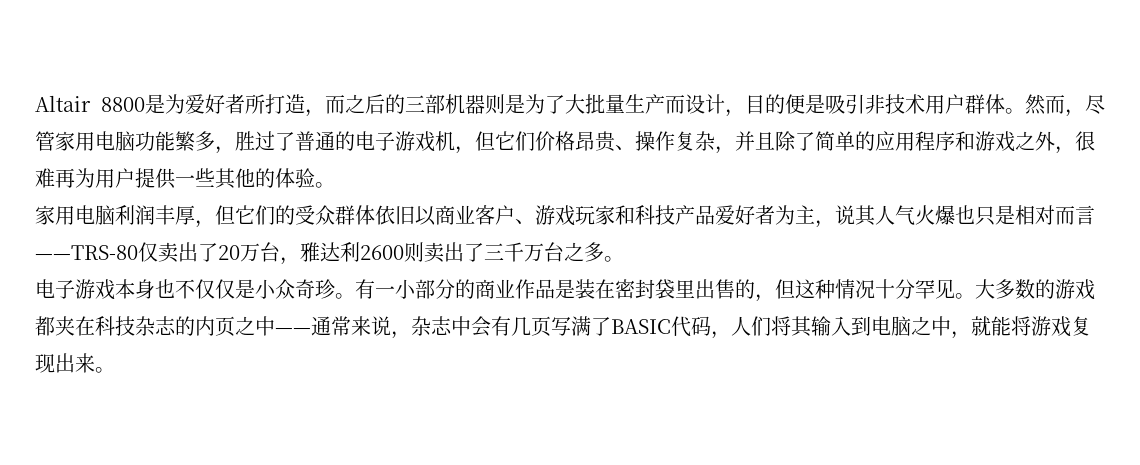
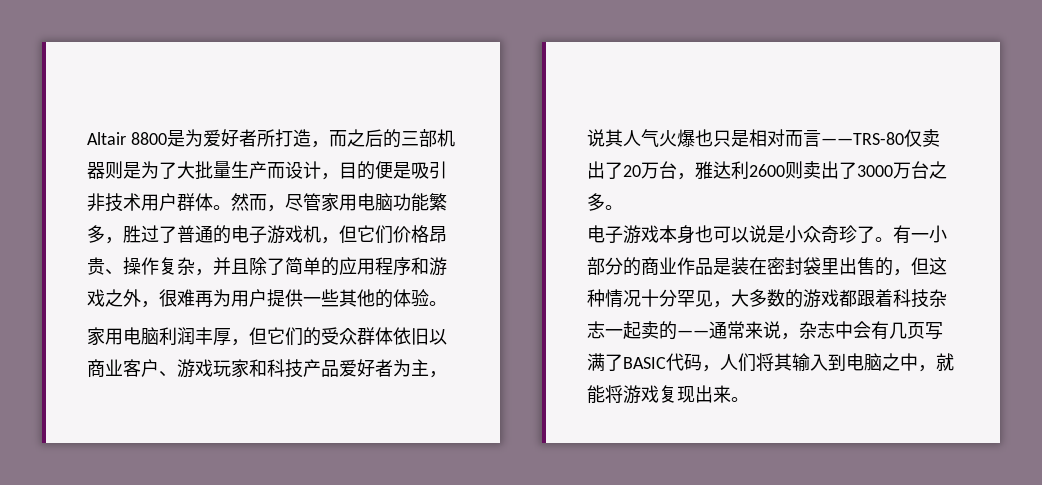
[484,242,524,262] 三千 -> [857,165,893,177] 3000
[175,279,235,299] 不仅仅 -> [713,225,767,243] 可以说
(335, 289) none -> [857,226,875,243] 了
[955,293,975,299] 。 -> [713,301,731,308] ，
[55,316,95,336] 夹在 -> [857,289,893,307] 跟着
[175,316,275,336] 的内页之中 -> [605,321,677,340] 一起卖的

